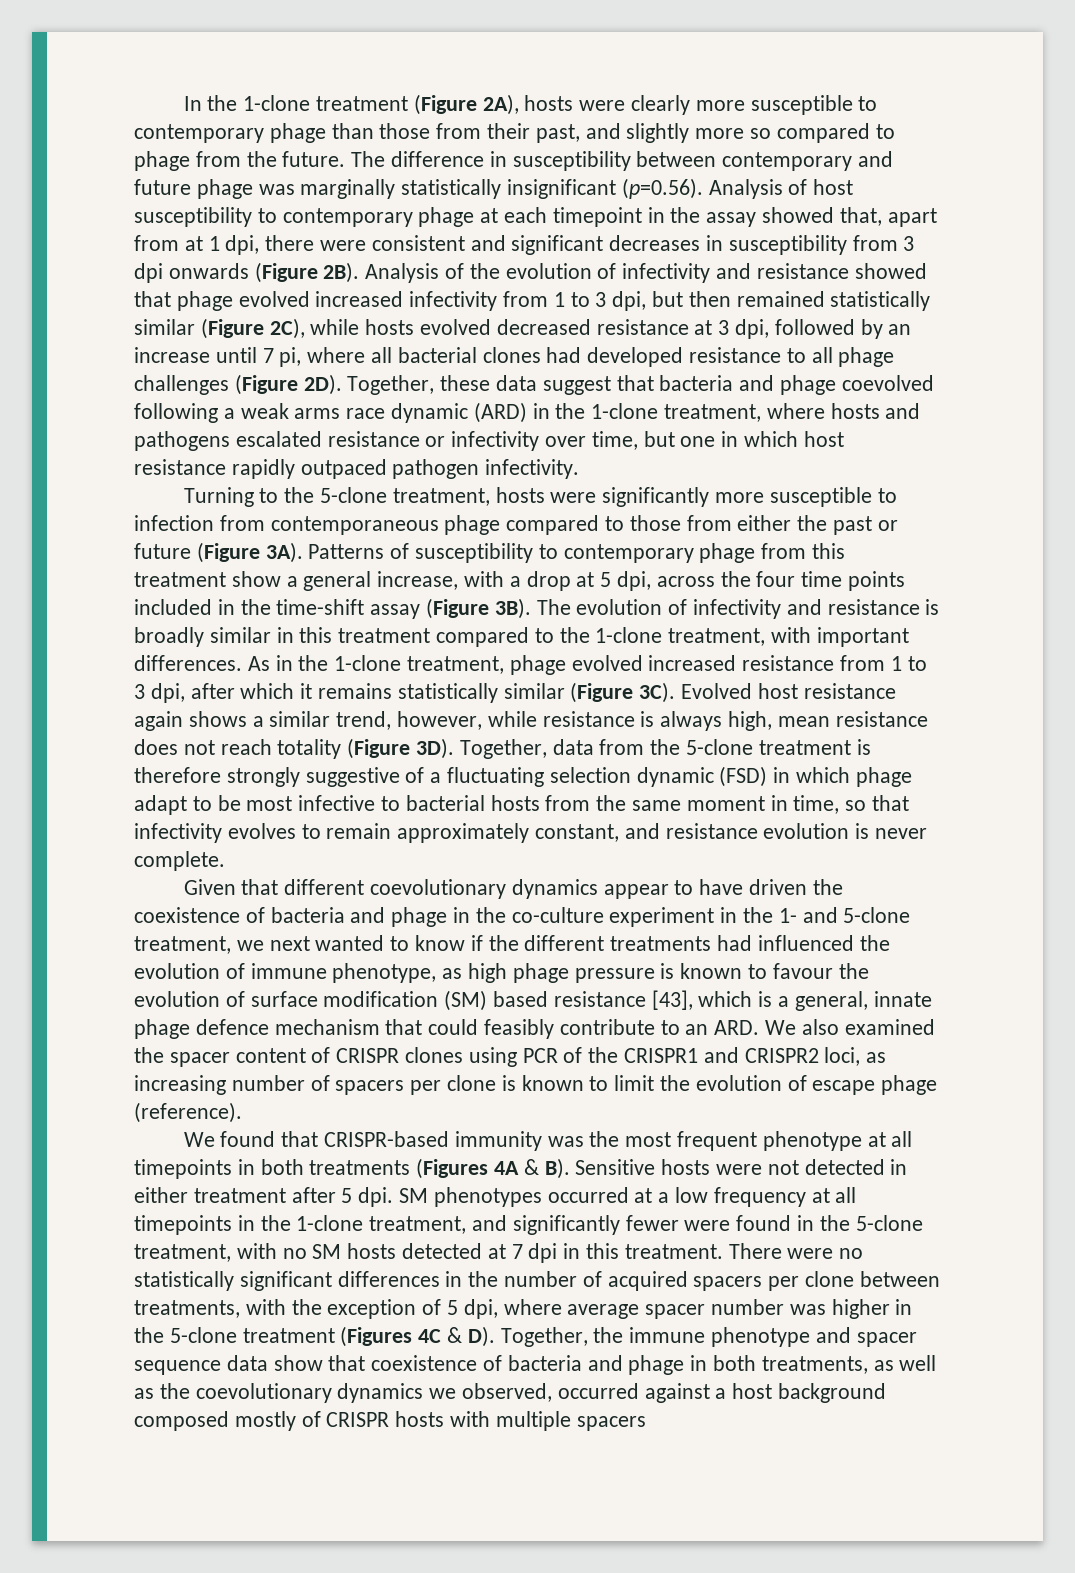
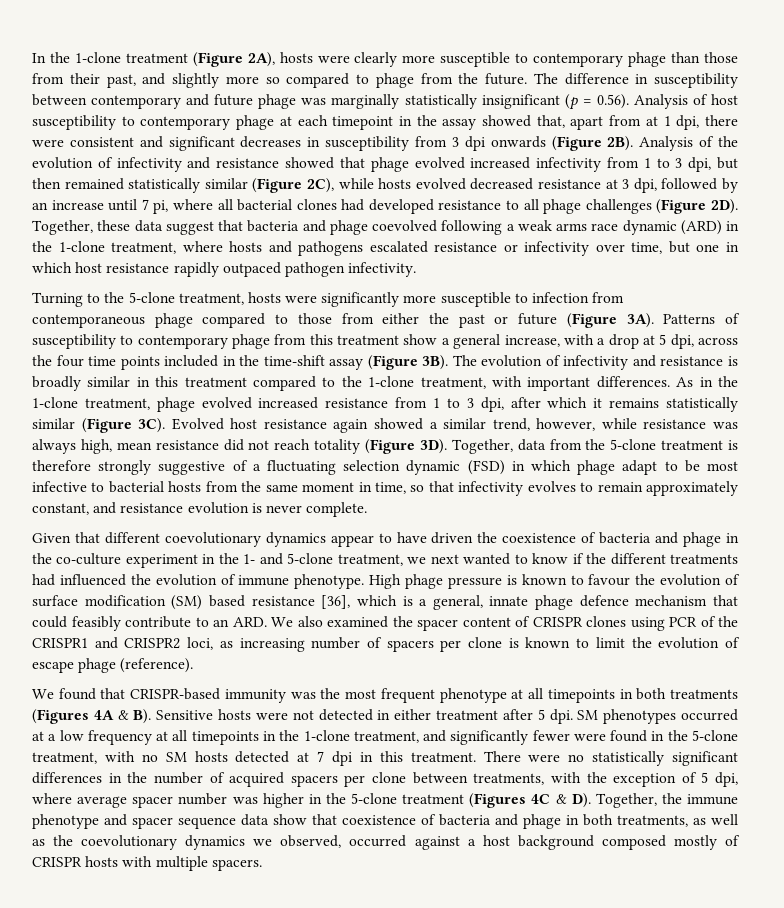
[621,178,703,199] (p=0.56). -> [564,94,629,110] (p = 0.56).
[188,711,247,727] shows -> [373,418,423,430] showed
[640,711,655,727] is -> [712,422,738,429] was
[134,739,178,755] does -> [223,439,244,451] did
[332,963,508,983] phenotype, as high -> [294,574,402,589] phenotype. High
[651,990,693,1010] [43], -> [321,595,351,609] [36],
[576,1416,646,1431] spacers -> [211,859,262,871] spacers.

